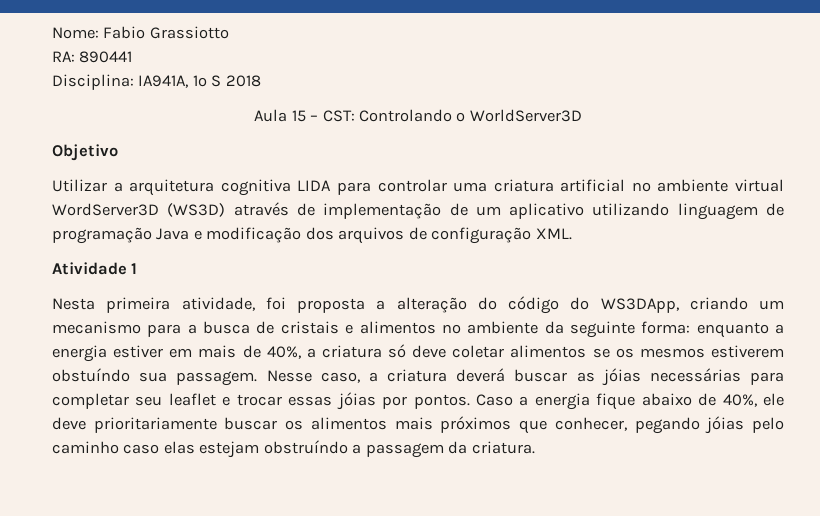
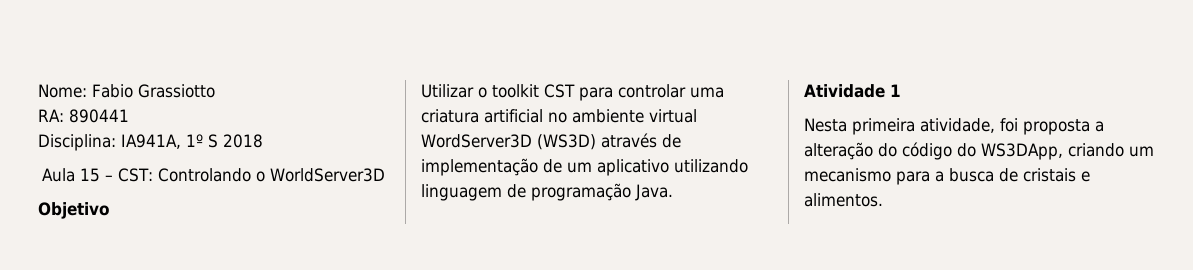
[113,179,332,196] a arquitetura cognitiva LIDA -> [478,84,575,98] o toolkit CST
[156,227,572,244] Java e modificação dos arquivos de configuração XML. -> [635,184,673,201] Java.
[359,321,784,338] [52,344,784,362] [52,368,784,386] [52,392,784,410] [52,416,785,434] [52,440,535,458] alimentos no ambiente da seguinte forma: enquanto a energia estiver em mais de 40%, a criatura só deve coletar alimentos se os mesmos estiverem obstuíndo sua passagem. Nesse caso, a criatura deverá buscar as jóias necessárias para completar seu leaflet e trocar essas jóias por pontos. Caso a energia fique abaixo de 40%, ele deve prioritariamente buscar os alimentos mais próximos que conhecer, pegando jóias pelo caminho caso elas estejam obstruíndo a passagem da criatura. -> [804,193,883,207] alimentos.

